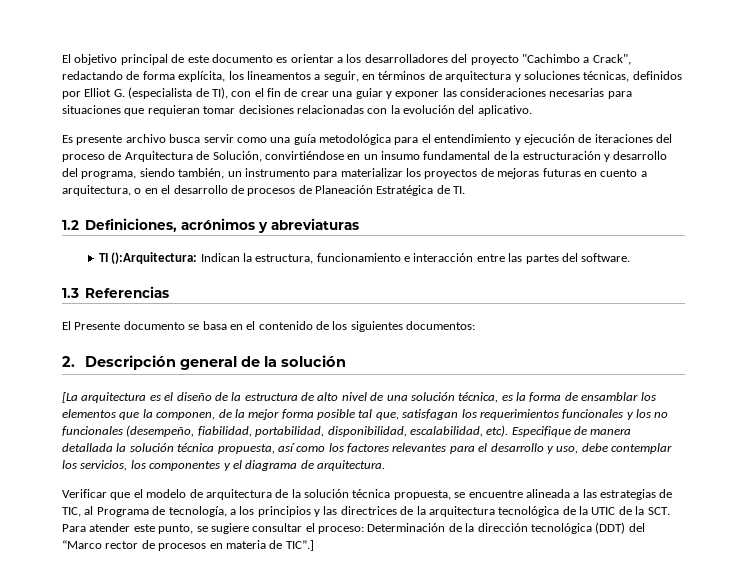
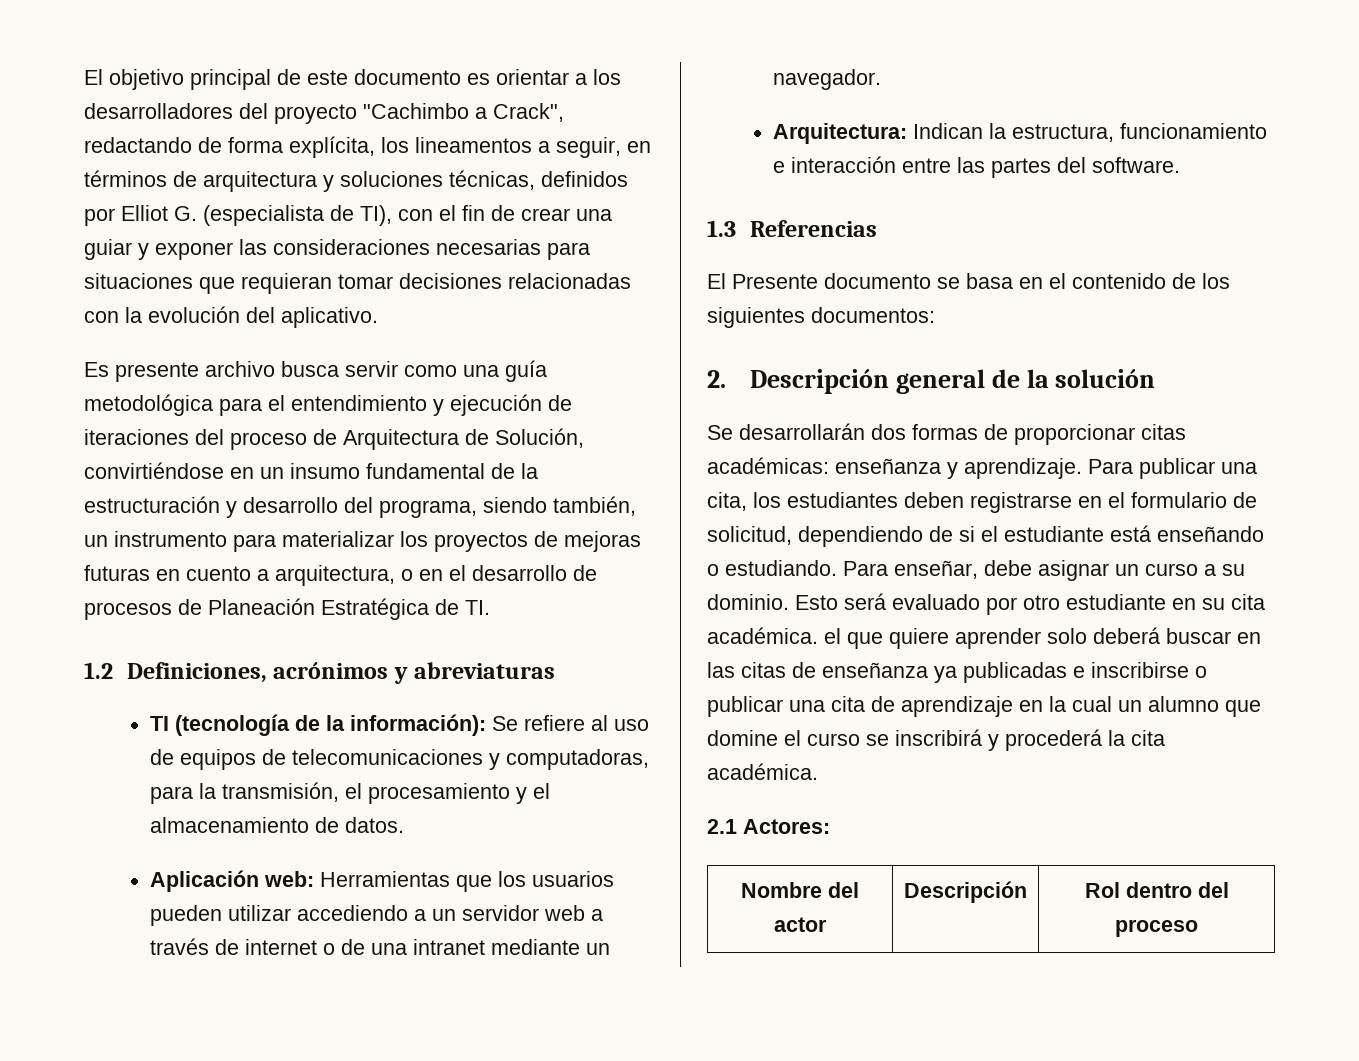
[111,252,198,264] ():Arquitectura: -> [175,714,650,736] [150,749,650,770] [150,782,551,804] [150,817,405,833] [150,870,615,892] [150,905,604,926] [150,938,611,955] [773,69,882,90] [773,123,908,144] (tecnología de la información): Se refiere al uso de equipos de telecomunicaciones y computadoras, para la transmisión, el procesamiento y el almacenamiento de datos. // Aplicación web: Herramientas que los usuarios pueden utilizar accediendo a un servidor web a través de internet o de una intranet mediante un navegador. // Arquitectura:
[62,392,656,403] [62,409,669,420] [62,425,632,437] [62,443,672,454] [62,460,385,471] [62,489,673,500] [62,506,670,517] [62,522,645,534] [62,540,314,551] [La arquitectura es el diseño de la estructura de alto nivel de una solución técnica, es la forma de ensamblar los elementos que la componen, de la mejor forma posible tal que, satisfagan los requerimientos funcionales y los no funcionales (desempeño, fiabilidad, portabilidad, disponibilidad, escalabilidad, etc). Especifique de manera detallada la solución técnica propuesta, así como los factores relevantes para el desarrollo y uso, debe contemplar los servicios, los componentes y el diagrama de arquitectura. // Verificar que el modelo de arquitectura de la solución técnica propuesta, se encuentre alineada a las estrategias de TIC, al Programa de tecnología, a los principios y las directrices de la arquitectura tecnológica de la UTIC de la SCT. Para atender este punto, se sugiere consultar el proceso: Determinación de la dirección tecnológica (DDT) del “Marco rector de procesos en materia de TIC”.] -> [707,423,1186,445] [707,457,1257,479] [707,492,1257,513] [707,525,1264,547] [707,560,1245,581] [707,593,1265,615] [707,627,1261,649] [707,662,1207,683] [707,696,1261,717] [707,729,1165,751] [707,763,818,780] [707,819,830,834] [741,882,859,898] [774,917,827,932] [904,881,1027,903] [1084,882,1229,898] [1115,919,1198,937] Se desarrollarán dos formas de proporcionar citas académicas: enseñanza y aprendizaje. Para publicar una cita, los estudiantes deben registrarse en el formulario de solicitud, dependiendo de si el estudiante está enseñando o estudiando. Para enseñar, debe asignar un curso a su dominio. Esto será evaluado por otro estudiante en su cita académica. el que quiere aprender solo deberá buscar en las citas de enseñanza ya publicadas e inscribirse o publicar una cita de aprendizaje en la cual un alumno que domine el curso se inscribirá y procederá la cita académica. // 2.1 Actores: // Nombre del actor | Descripción | Rol dentro del proceso

